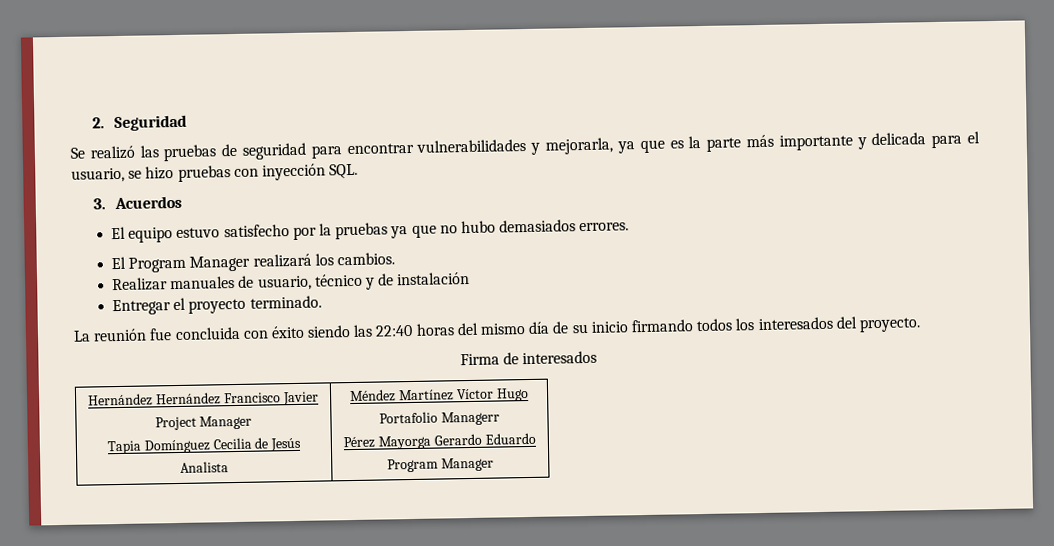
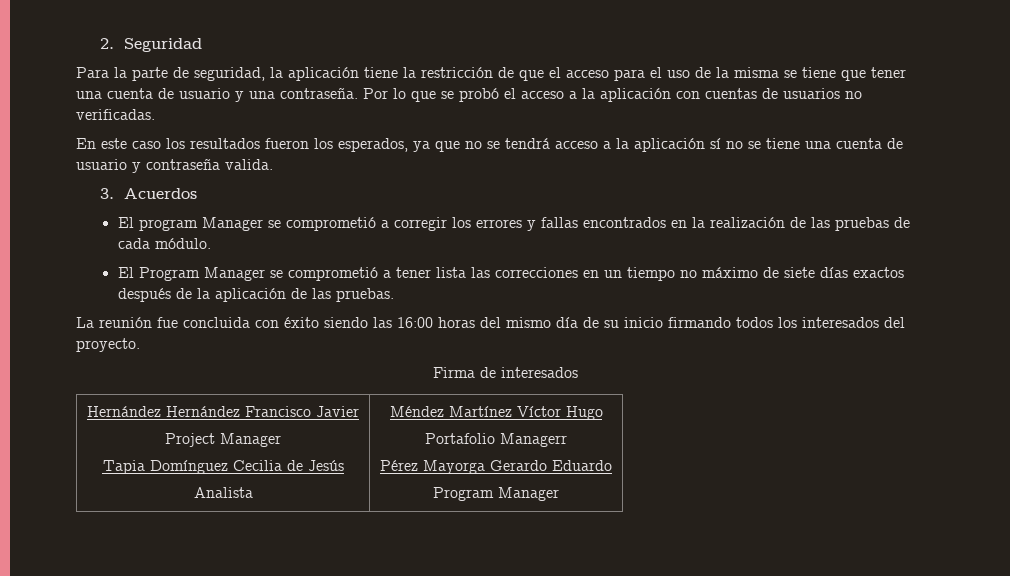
[70,131,981,162] [71,163,359,183] [93,195,183,210] [111,219,630,243] [111,252,396,273] [112,271,471,292] [112,295,322,316] Se realizó las pruebas de seguridad para encontrar vulnerabilidades y mejorarla, ya que es la parte más importante y delicada para el usuario, se hizo pruebas con inyección SQL. // 3. Acuerdos // El equipo estuvo satisfecho por la pruebas ya que no hubo demasiados errores. // El Program Manager realizará los cambios. // Realizar manuales de usuario, técnico y de instalación // Entregar el proyecto terminado. -> [76,67,906,81] [76,87,862,102] [76,109,155,120] [76,138,903,152] [76,158,273,173] [99,188,197,199] [117,217,910,231] [117,238,211,249] [117,267,904,281] [117,288,394,302] Para la parte de seguridad, la aplicación tiene la restricción de que el acceso para el uso de la misma se tiene que tener una cuenta de usuario y una contraseña. Por lo que se probó el acceso a la aplicación con cuentas de usuarios no verificadas. // En este caso los resultados fueron los esperados, ya que no se tendrá acceso a la aplicación sí no se tiene una cuenta de usuario y contraseña valida. // 3. Acuerdos // El program Manager se comprometió a corregir los errores y fallas encontrados en la realización de las pruebas de cada módulo. // El Program Manager se comprometió a tener lista las correcciones en un tiempo no máximo de siete días exactos después de la aplicación de las pruebas.
[375,324,414,337] 22:40 -> [397,317,433,328] 16:00

